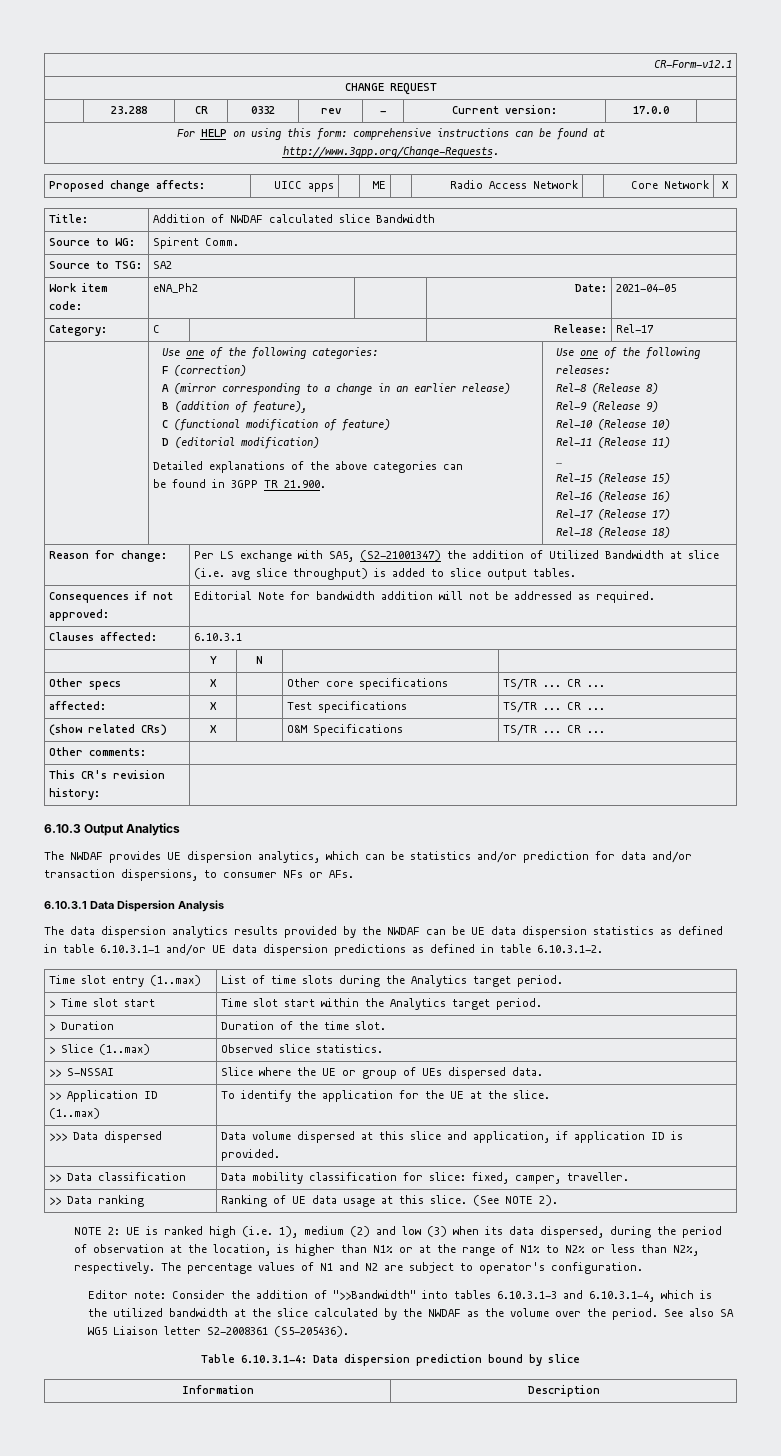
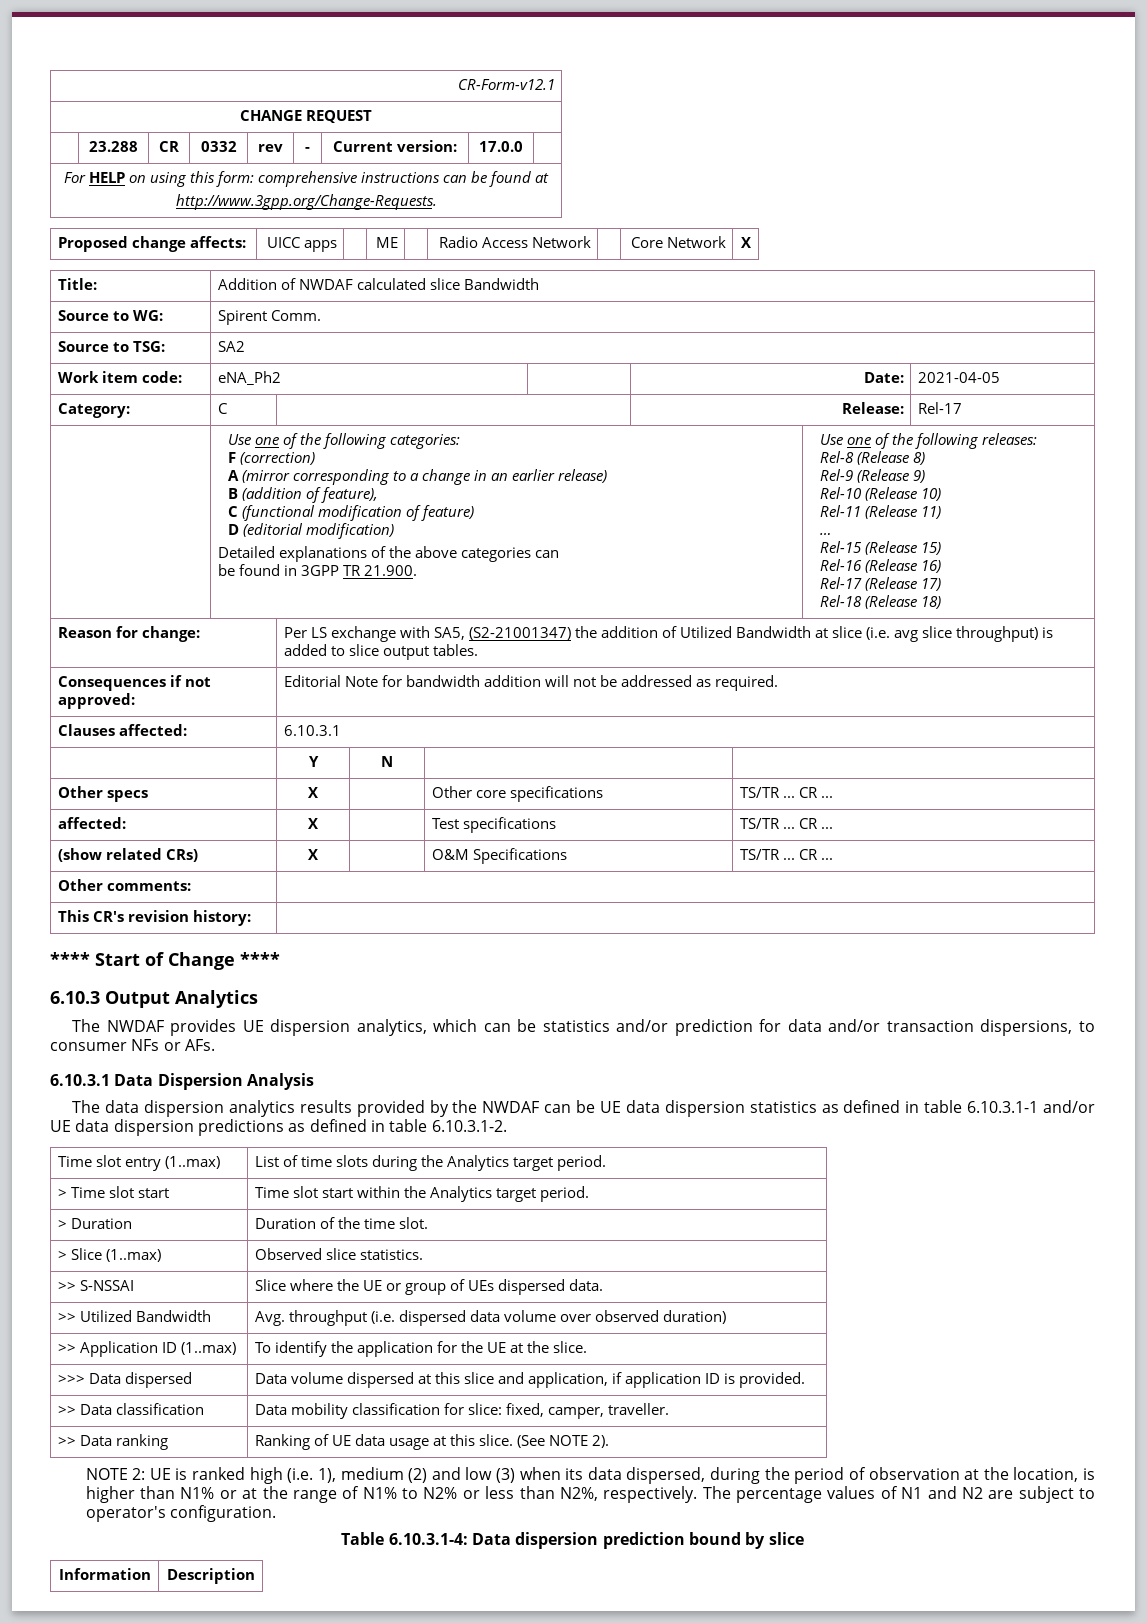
(101, 794) none -> [50,952,280,970] // **** Start of Change ****
(544, 1071) none -> [57,1310,211,1322] [254,1310,726,1326] // >> Utilized Bandwidth | Avg. throughput (i.e. dispersed data volume over observed duration)
[88,1290,713,1302] [88,1308,735,1320] [88,1326,350,1337] // Editor note: Consider the addition of ">>Bandwidth" into tables 6.10.3.1-3 and 6.10.3.1-4, which is the utilized bandwidth at the slice calculated by the NWDAF as the volume over the period. See also SA WG5 Liaison letter S2-2008361 (S5-205436). -> (276, 1513) none

